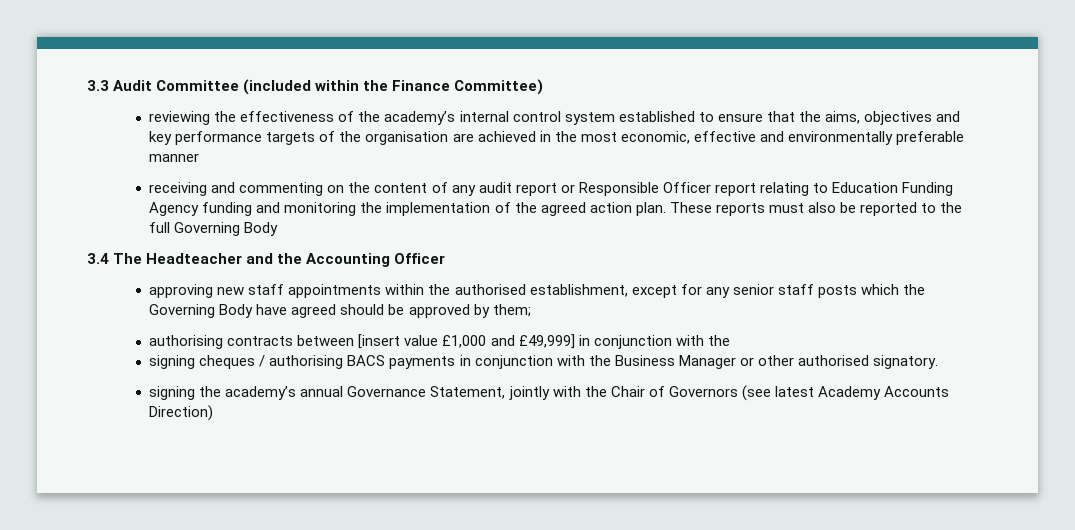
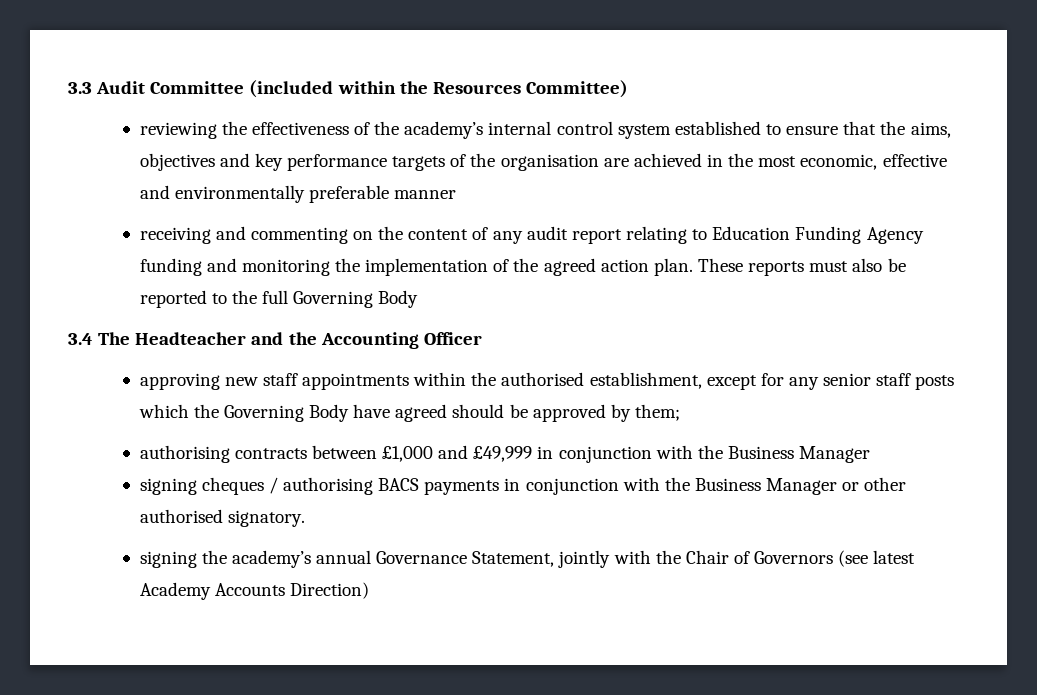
[392,80,451,91] Finance -> [432,82,521,94] Resources
[560,182,756,196] or Responsible Officer report -> (622, 236) none
[358,334,439,349] [insert value -> (377, 452) none
[518,334,730,349] £49,999] in conjunction with the -> [473,445,871,463] £49,999 in conjunction with the Business Manager

